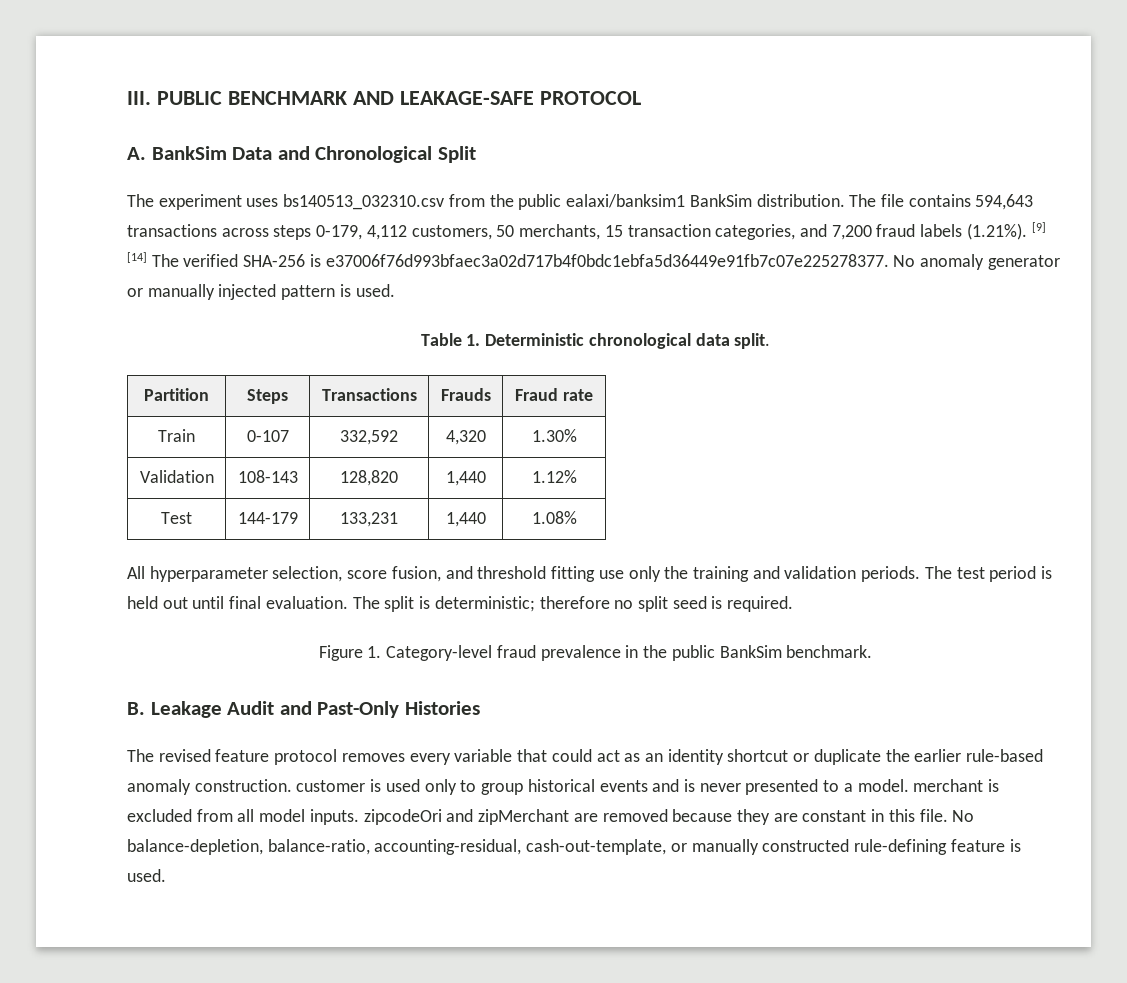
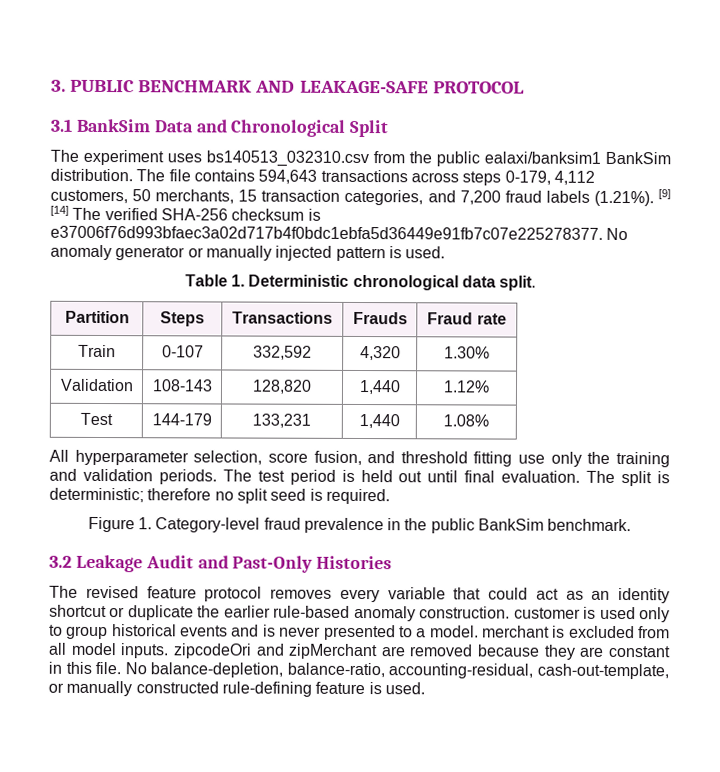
[127,91,151,105] III. -> [51,79,66,92] 3.
[127,147,146,160] A. -> [50,118,73,132] 3.1
(306, 260) none -> [231,208,305,221] checksum
[127,702,145,715] B. -> [49,555,72,568] 3.2

